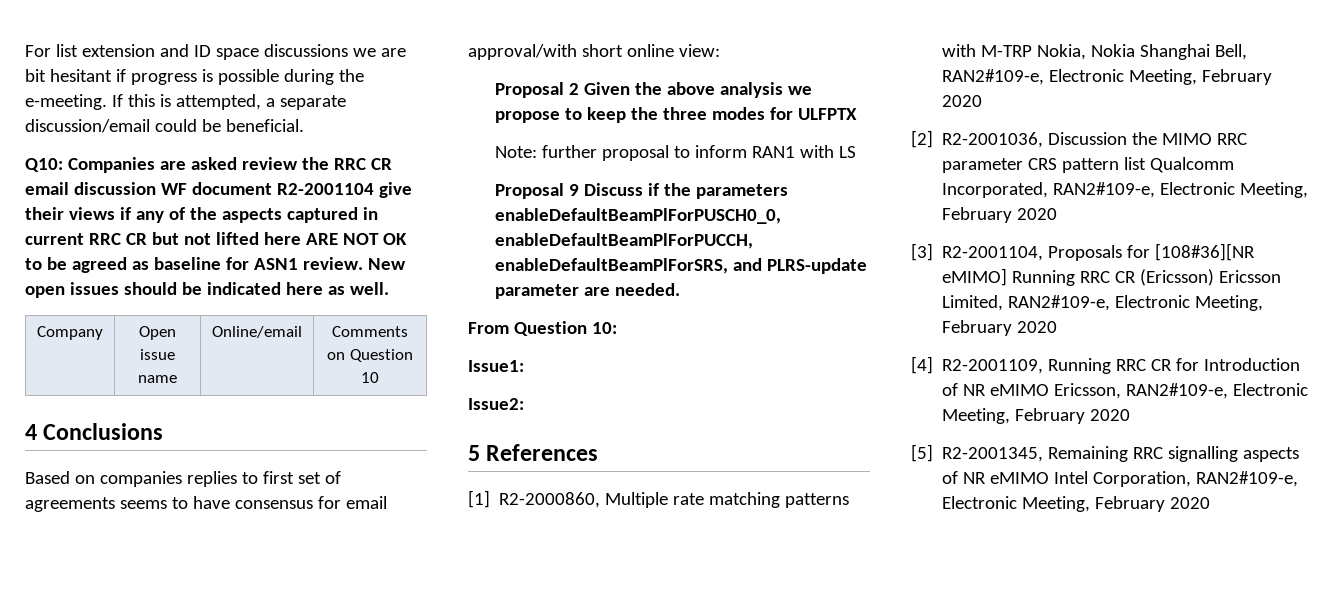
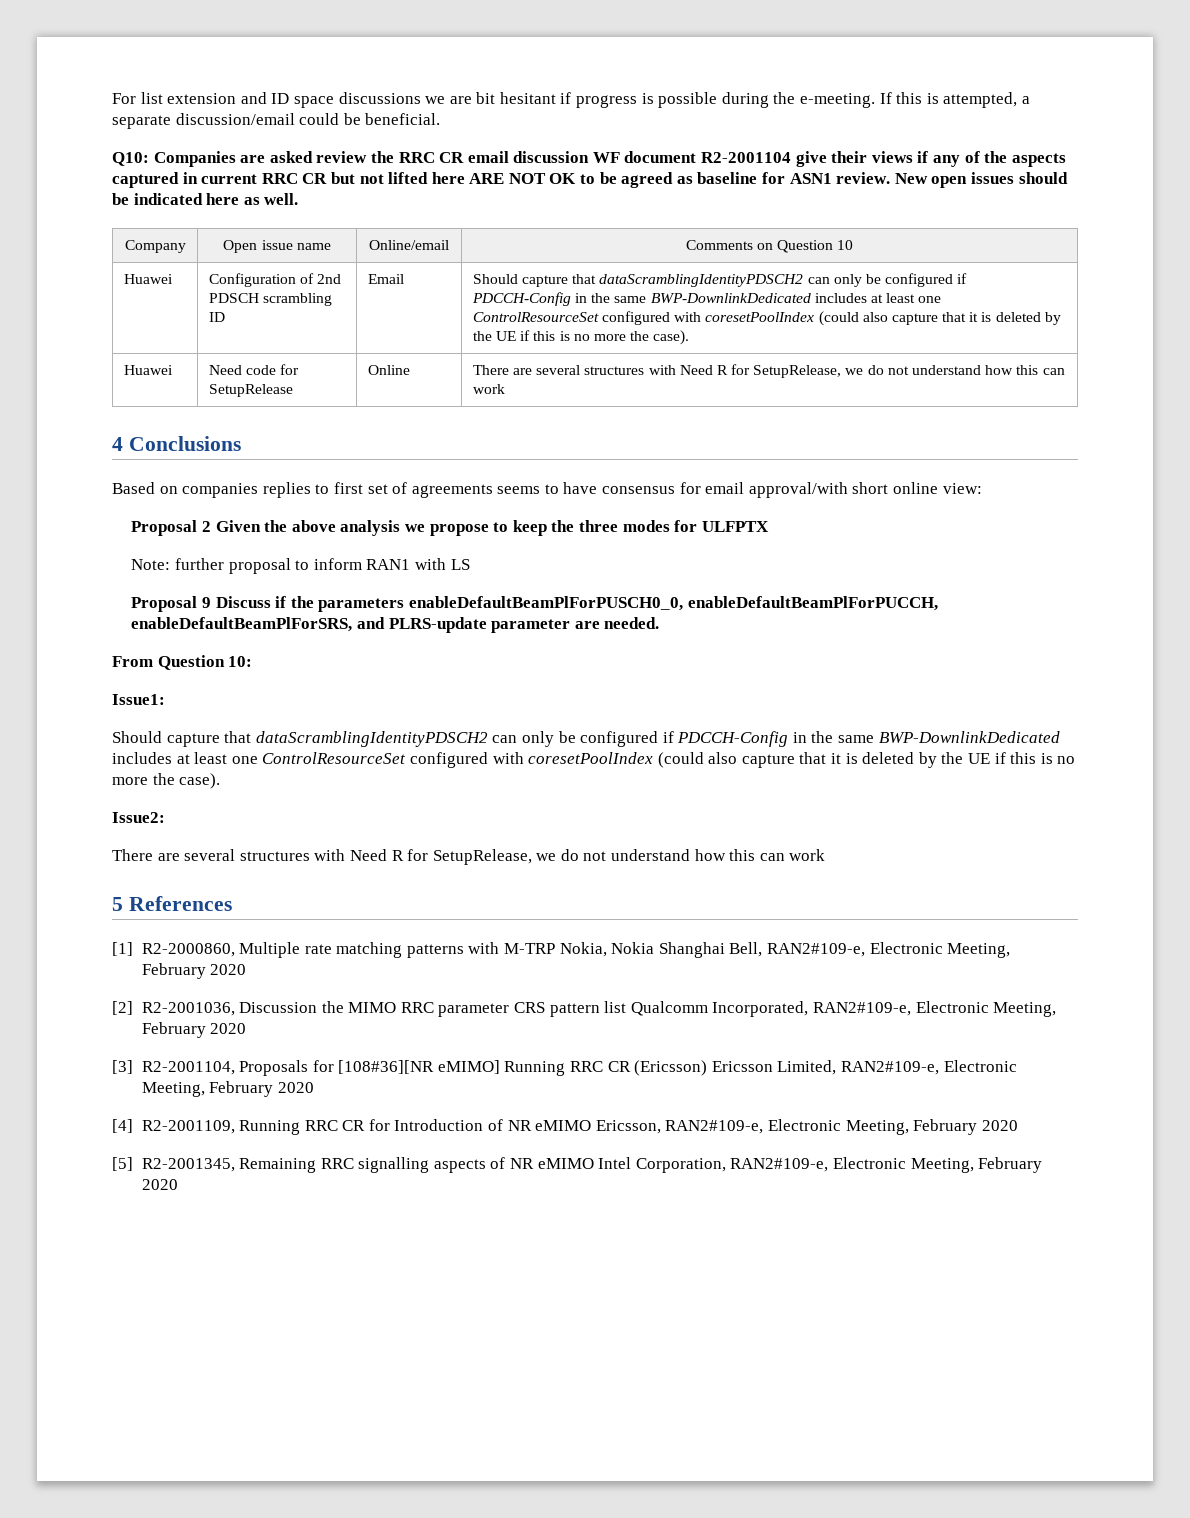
(379, 377) none -> [123,274,173,284] [208,273,342,287] [208,293,332,306] [208,312,225,322] [367,274,404,284] [472,273,968,287] [471,292,942,306] [472,311,1061,326] [472,330,690,345] [123,365,173,375] [208,364,300,375] [208,384,293,397] [367,365,410,375] [472,364,1065,378] [472,384,505,394] // Huawei | Configuration of 2nd PDSCH scrambling ID | Email | Should capture that dataScramblingIdentityPDSCH2 can only be configured if PDCCH-Config in the same BWP-DownlinkDedicated includes at least one ControlResourceSet configured with coresetPoolIndex (could also capture that it is deleted by the UE if this is no more the case). // Huawei | Need code for SetupRelease | Online | There are several structures with Need R for SetupRelease, we do not understand how this can work
[468,398,524,410] Issue2: -> [112,731,1060,747] [112,752,1076,768] [112,773,221,789] [112,812,165,823] [112,849,826,865] Should capture that dataScramblingIdentityPDSCH2 can only be configured if PDCCH-Config in the same BWP-DownlinkDedicated includes at least one ControlResourceSet configured with coresetPoolIndex (could also capture that it is deleted by the UE if this is no more the case). // Issue2: // There are several structures with Need R for SetupRelease, we do not understand how this can work

